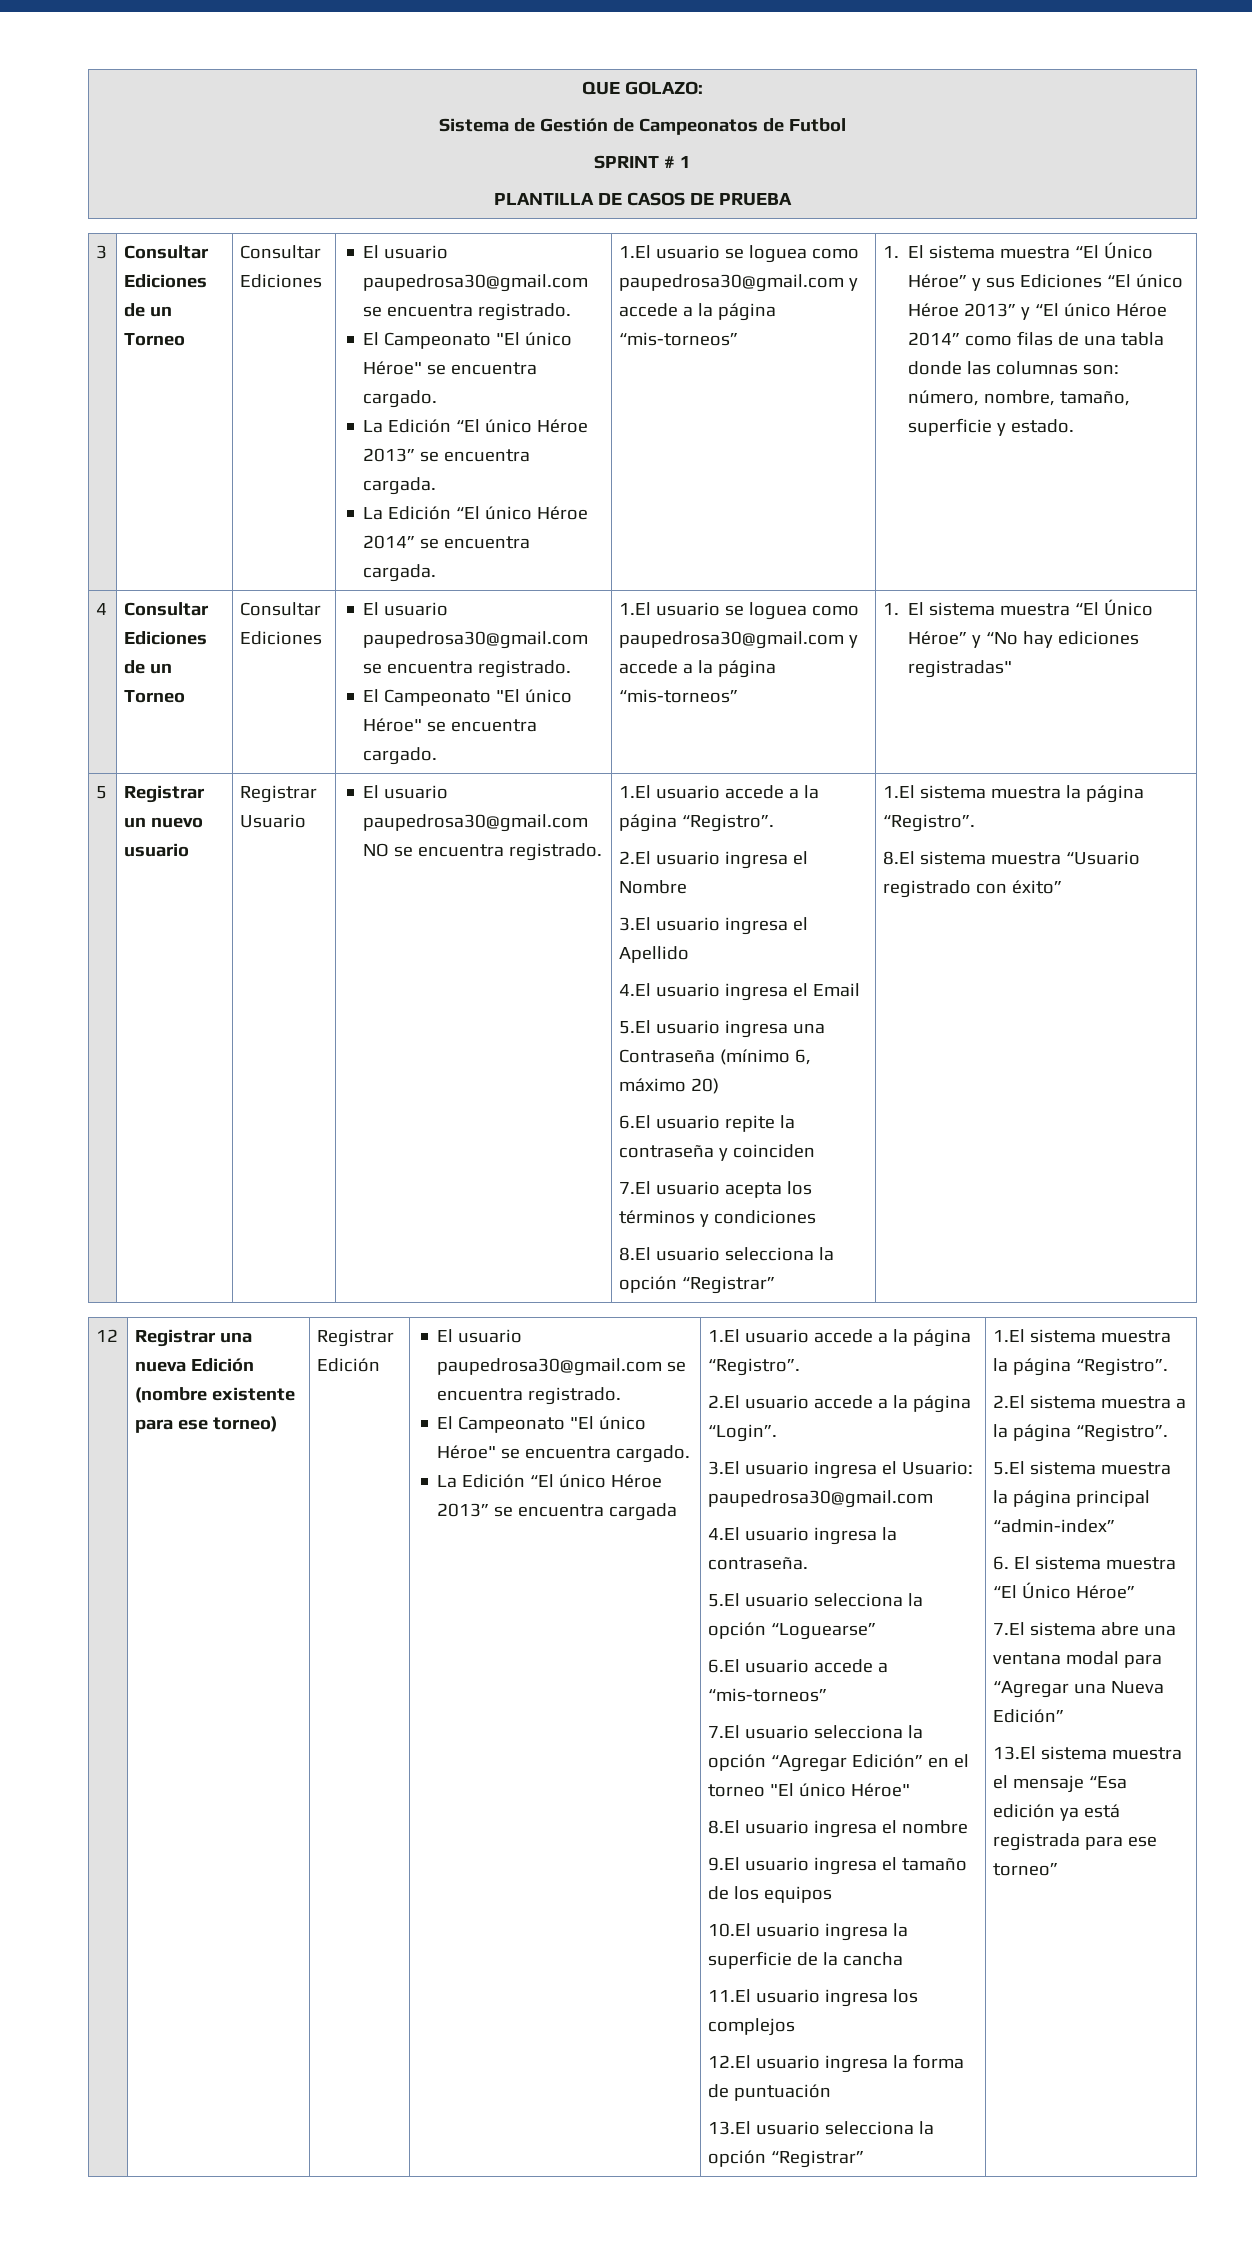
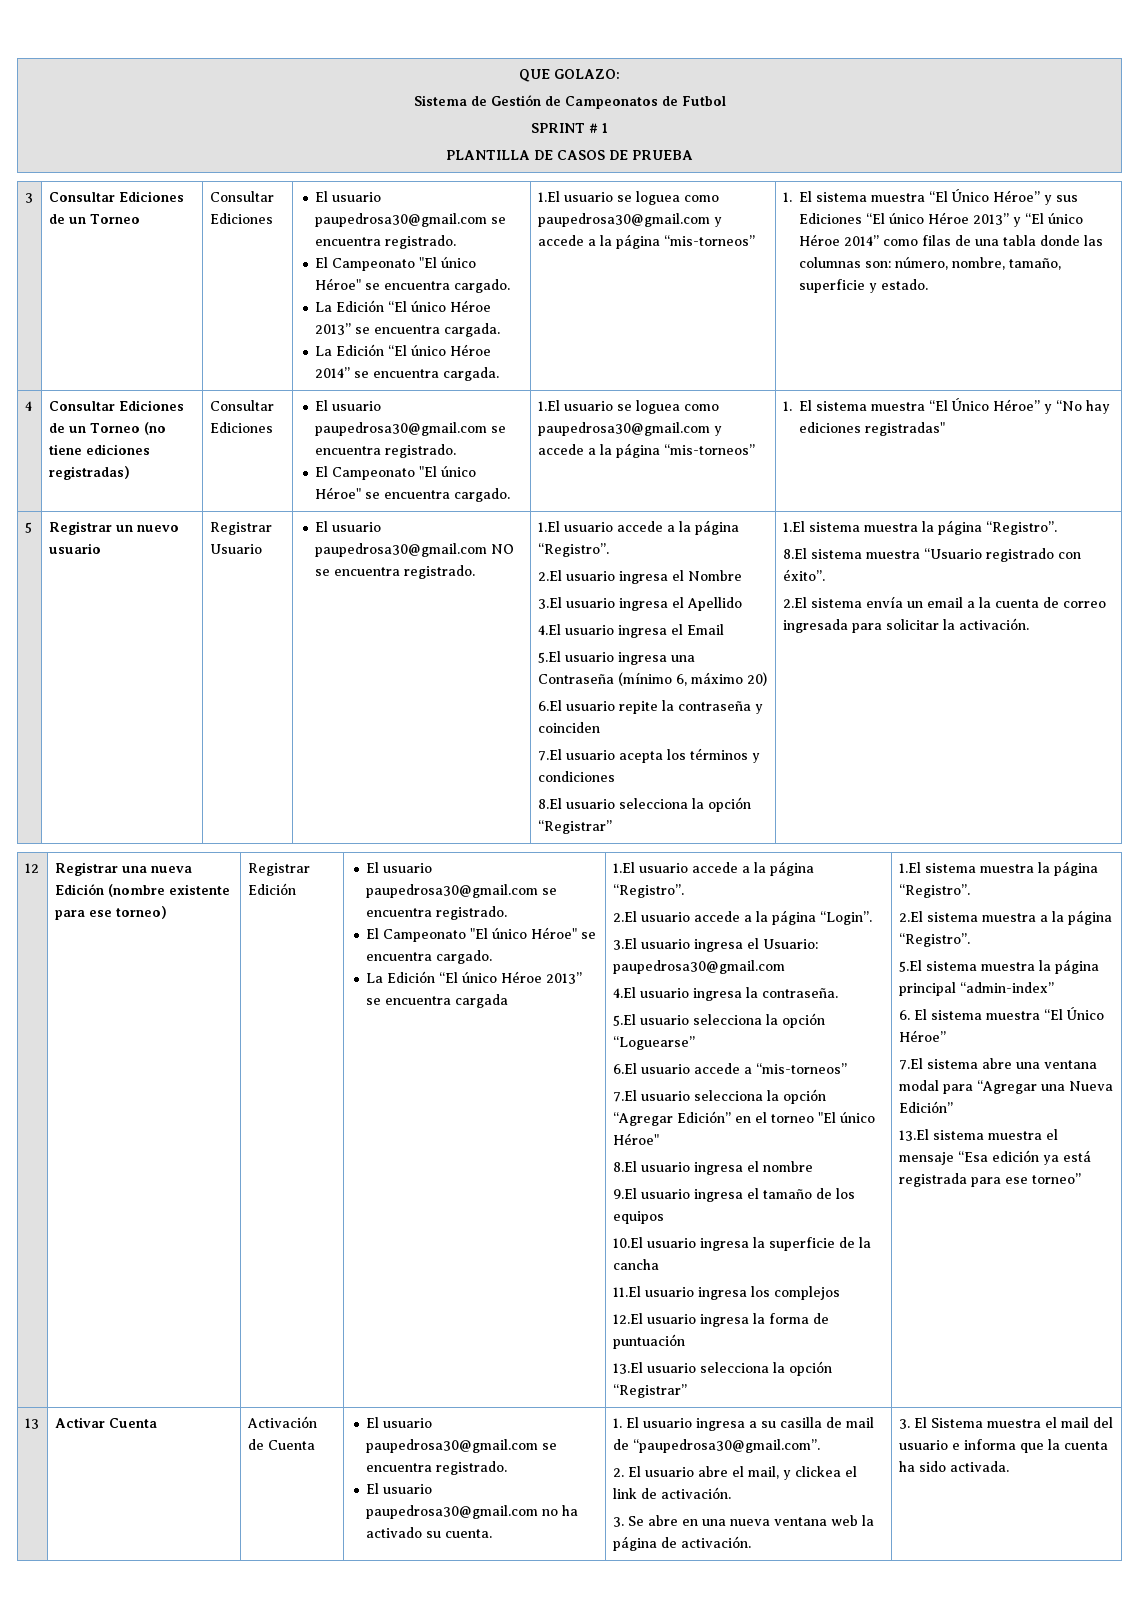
(186, 696) none -> [143,422,166,435] [48,444,150,455] [48,466,130,480] (no tiene ediciones registradas)
[1012,880,1063,894] éxito” -> [782,569,825,581] [782,596,1106,608] [782,618,1029,633] éxito”. // 2.El sistema envía un email a la cuenta de correo ingresada para solicitar la activación.
(1059, 1869) none -> [24,1418,39,1429] [54,1417,157,1428] [246,1416,317,1428] [247,1439,315,1450] [366,1417,433,1428] [366,1439,558,1453] [366,1461,508,1475] [366,1483,433,1494] [366,1505,579,1519] [366,1527,493,1538] [612,1417,874,1431] [612,1439,820,1453] [612,1466,857,1480] [612,1487,731,1499] [612,1515,874,1527] [612,1536,751,1551] [898,1417,1113,1429] [898,1439,1108,1453] [898,1461,1009,1472] // 13 | Activar Cuenta | Activación de Cuenta | El usuario paupedrosa30@gmail.com se encuentra registrado. // El usuario paupedrosa30@gmail.com no ha activado su cuenta. | 1. El usuario ingresa a su casilla de mail de “paupedrosa30@gmail.com”. // 2. El usuario abre el mail, y clickea el link de activación. // 3. Se abre en una nueva ventana web la página de activación. | 3. El Sistema muestra el mail del usuario e informa que la cuenta ha sido activada.

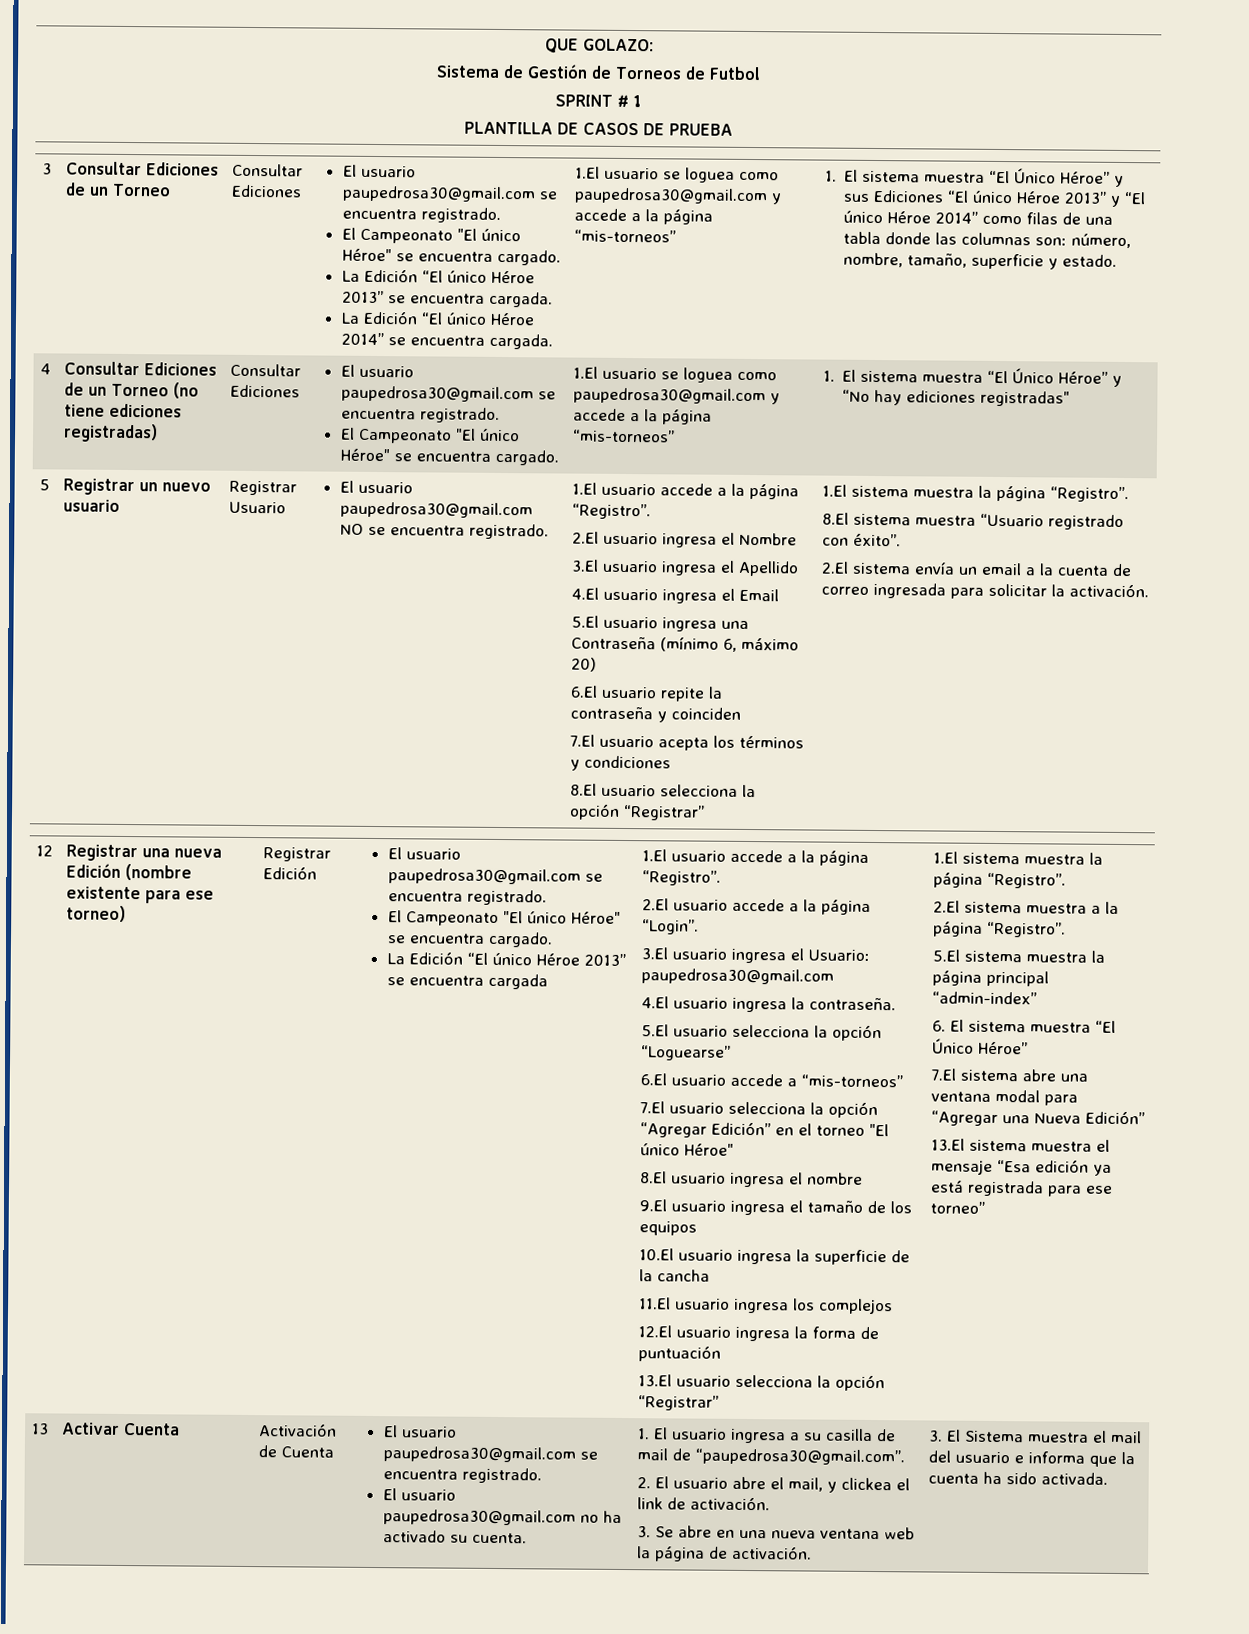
[564,96,658,109] Campeonatos -> [615,66,683,80] Torneos

